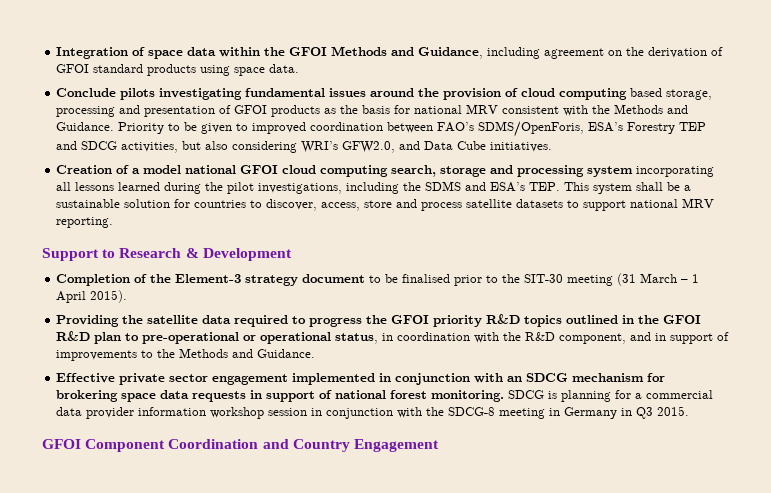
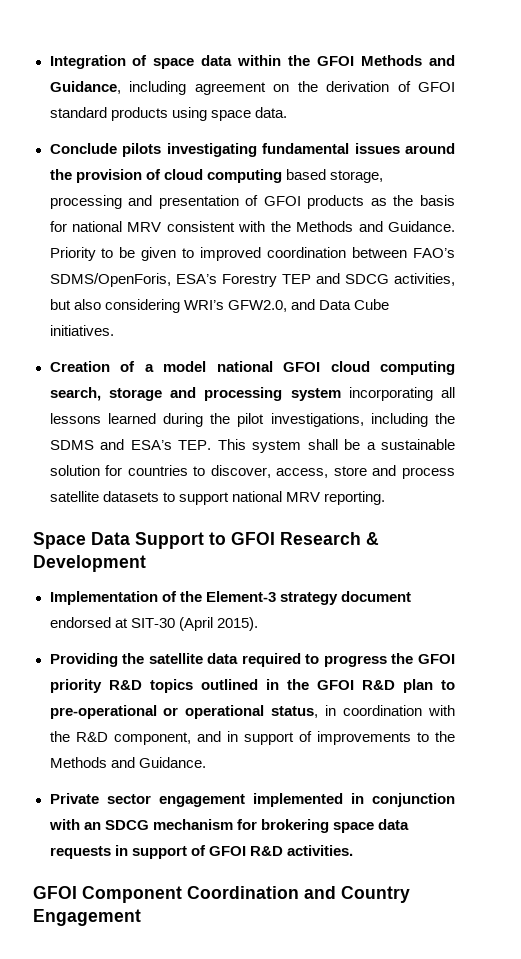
(114, 222) none -> [33,532,130,549] Space Data
(116, 253) none -> [231,532,275,545] GFOI
[56,274,131,286] Completion -> [49,591,158,605] Implementation
[369,273,700,286] [56,291,87,303] to be finalised prior to the SIT-30 meeting (31 March – 1 April -> [49,617,213,631] endorsed at SIT-30 (April
[56,373,166,385] Effective private -> [49,793,99,804] Private
[335,390,714,402] [56,406,690,419] national forest monitoring. SDCG is planning for a commercial data provider information workshop session in conjunction with the SDCG-8 meeting in Germany in Q3 2015. -> [208,845,353,856] GFOI R&D activities.

